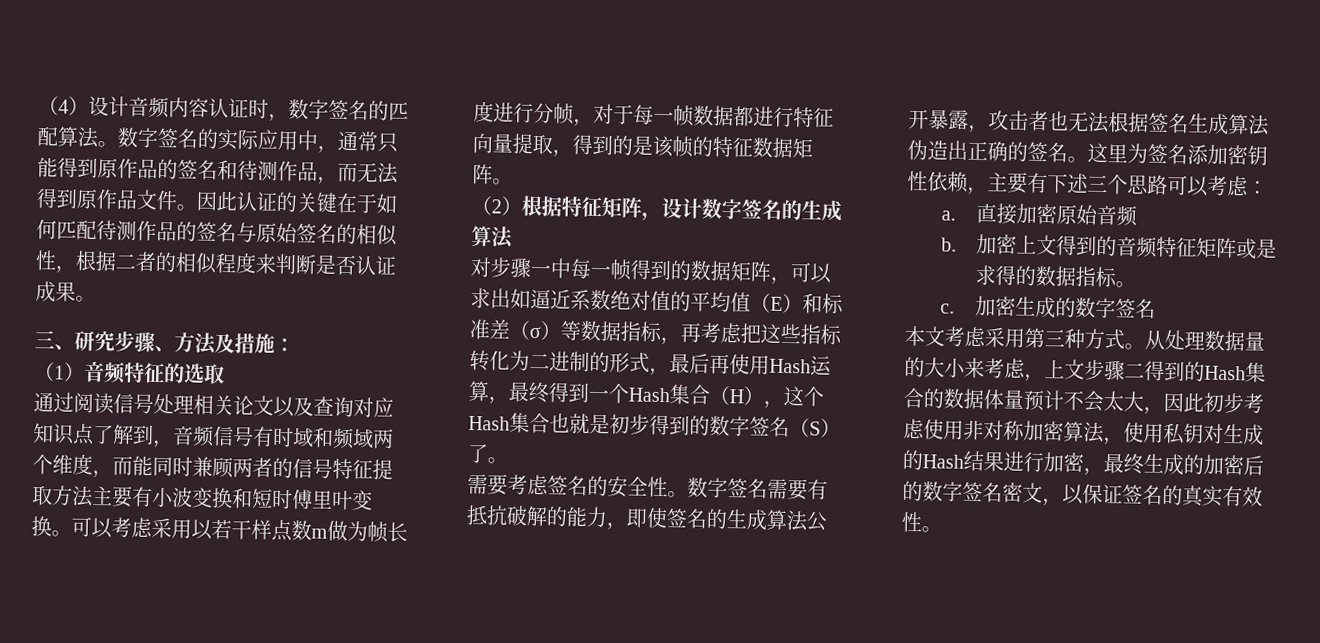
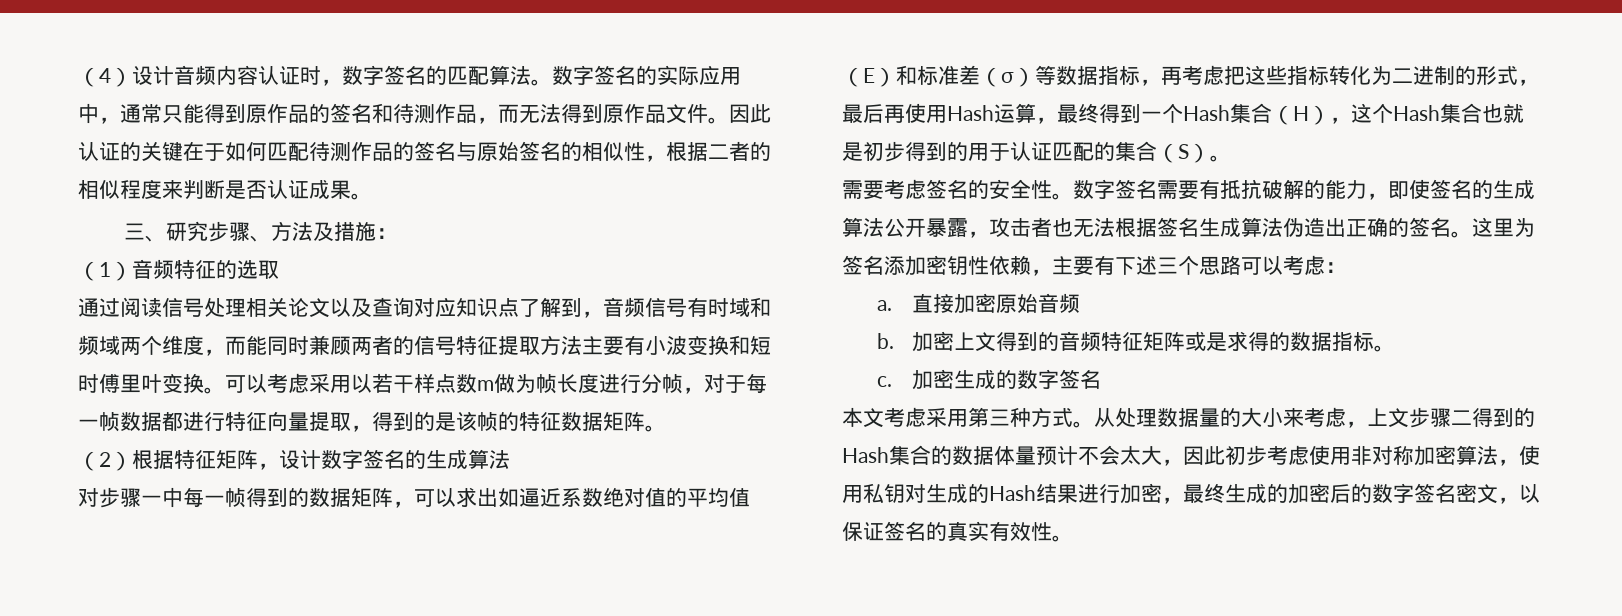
[709,415,790,438] 数字签名 -> [968,141,1157,162] 用于认证匹配的集合
[467,443,489,464] 了 -> (1210, 153) none

